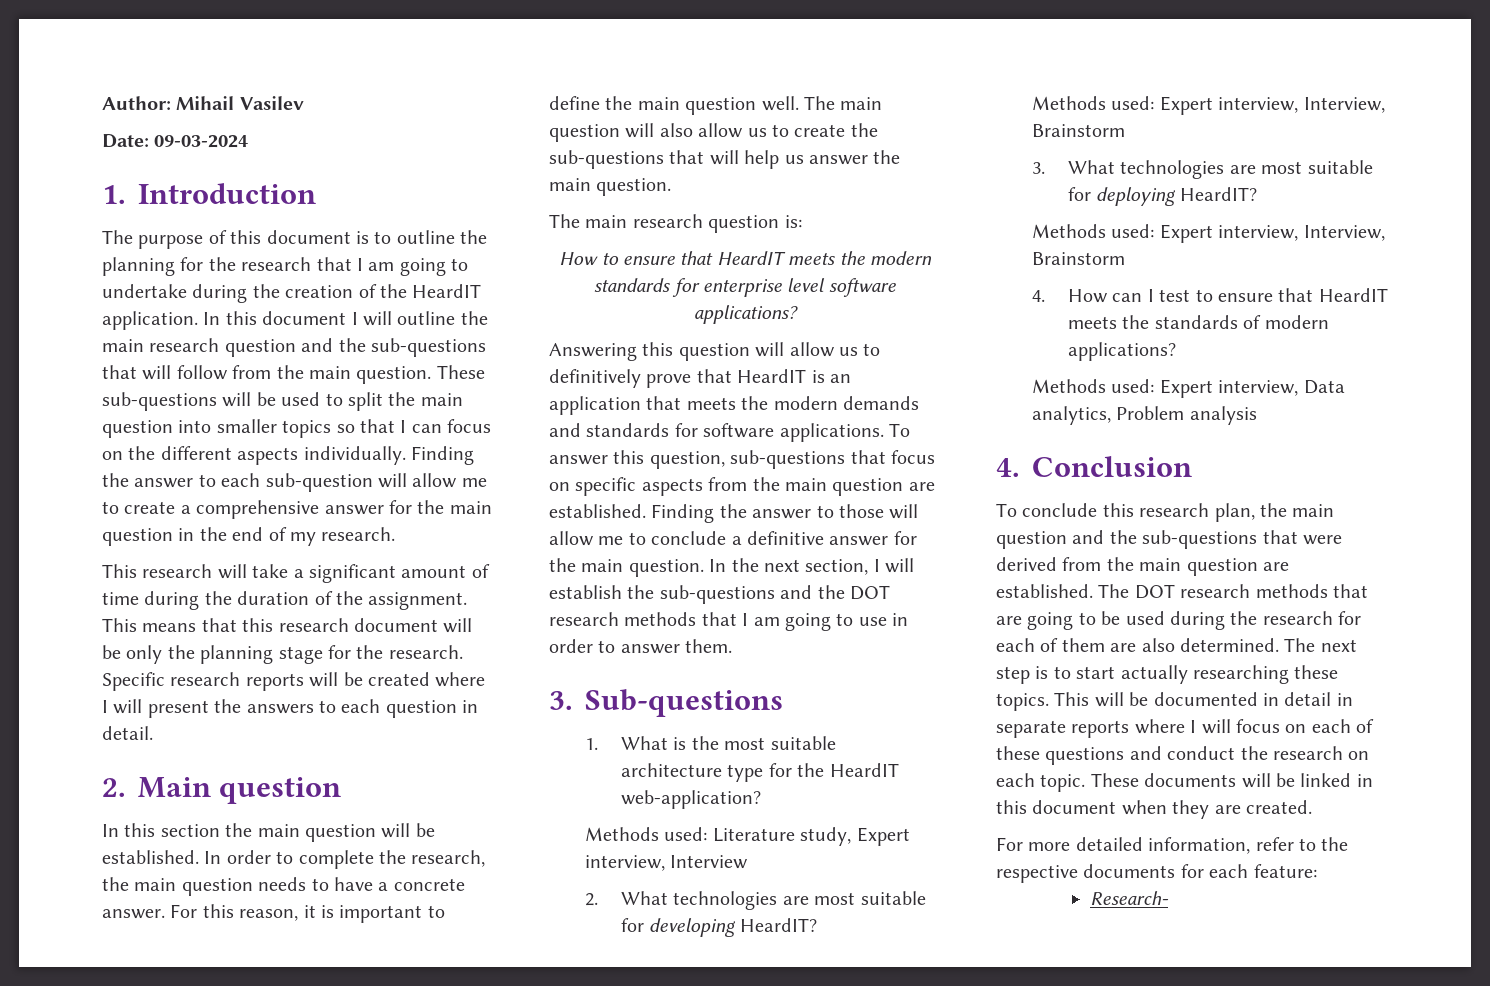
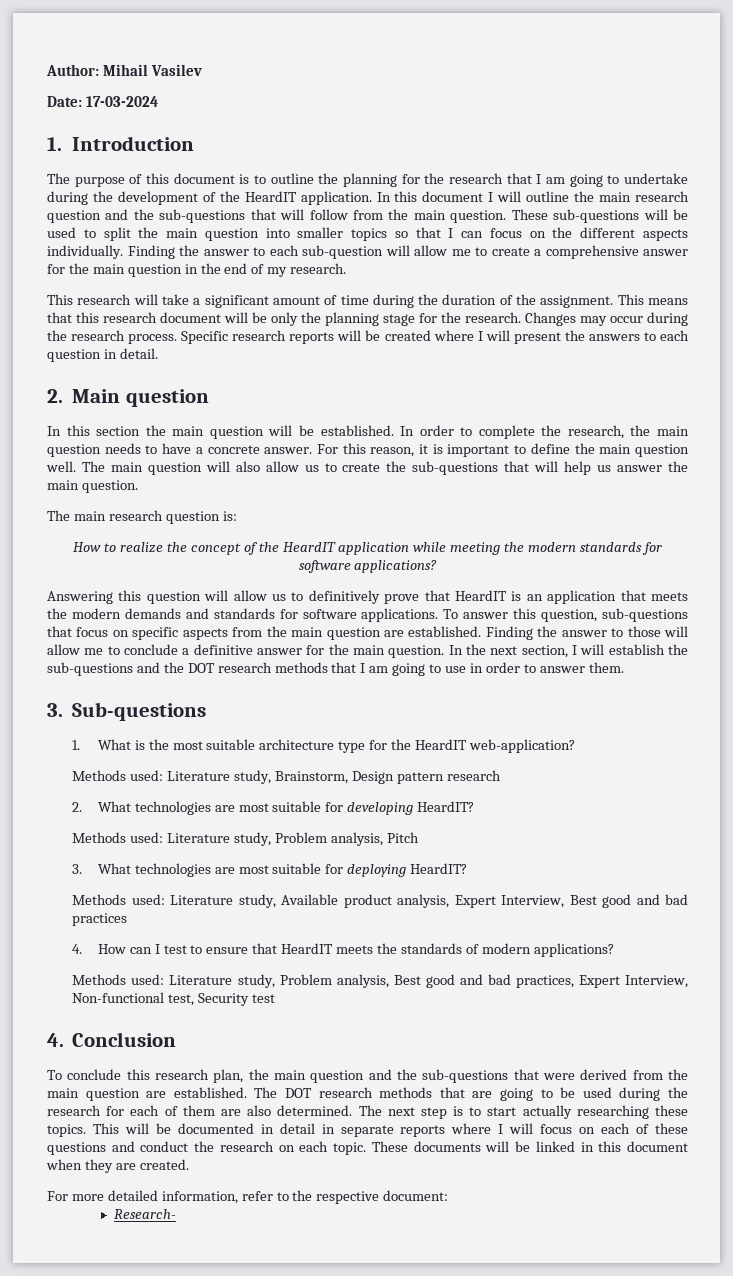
[154,135,249,148] 09-03-2024 -> [85,96,158,107] 17-03-2024
[285,285,354,298] creation -> [117,191,198,205] development
(463, 652) none -> [525,312,688,326] [47,330,178,344] Changes may occur during the research process.
[622,251,836,265] ensure that HeardIT meets -> [119,542,501,555] realize the concept of the HeardIT application while meeting
[703,278,826,297] enterprise level -> (662, 548) none
[856,827,910,846] [585,855,749,871] Expert interview, Interview -> [275,770,501,784] Brainstorm, Design pattern research
[1159,96,1385,115] [1032,124,1126,137] Expert interview, Interview, Brainstorm -> [167,832,419,846] Literature study, Problem analysis, Pitch
[1159,224,1385,243] [1032,252,1126,265] Expert interview, Interview, Brainstorm -> [170,894,688,908] [72,913,128,926] Literature study, Available product analysis, Expert Interview, Best good and bad practices
[1159,379,1345,398] [1032,406,1257,425] Expert interview, Data analytics, Problem analysis -> [169,974,688,988] [72,992,276,1006] Literature study, Problem analysis, Best good and bad practices, Expert Interview, Non-functional test, Security test
[1083,864,1317,878] documents for each feature: -> [383,1190,449,1201] document:

